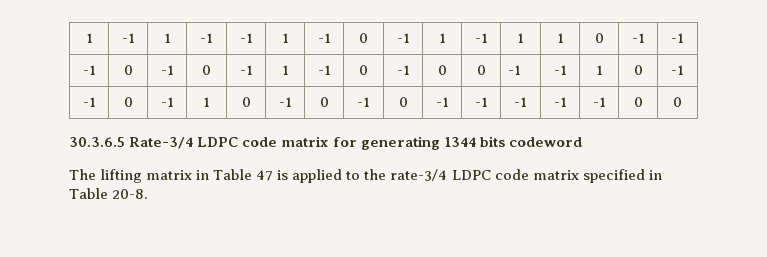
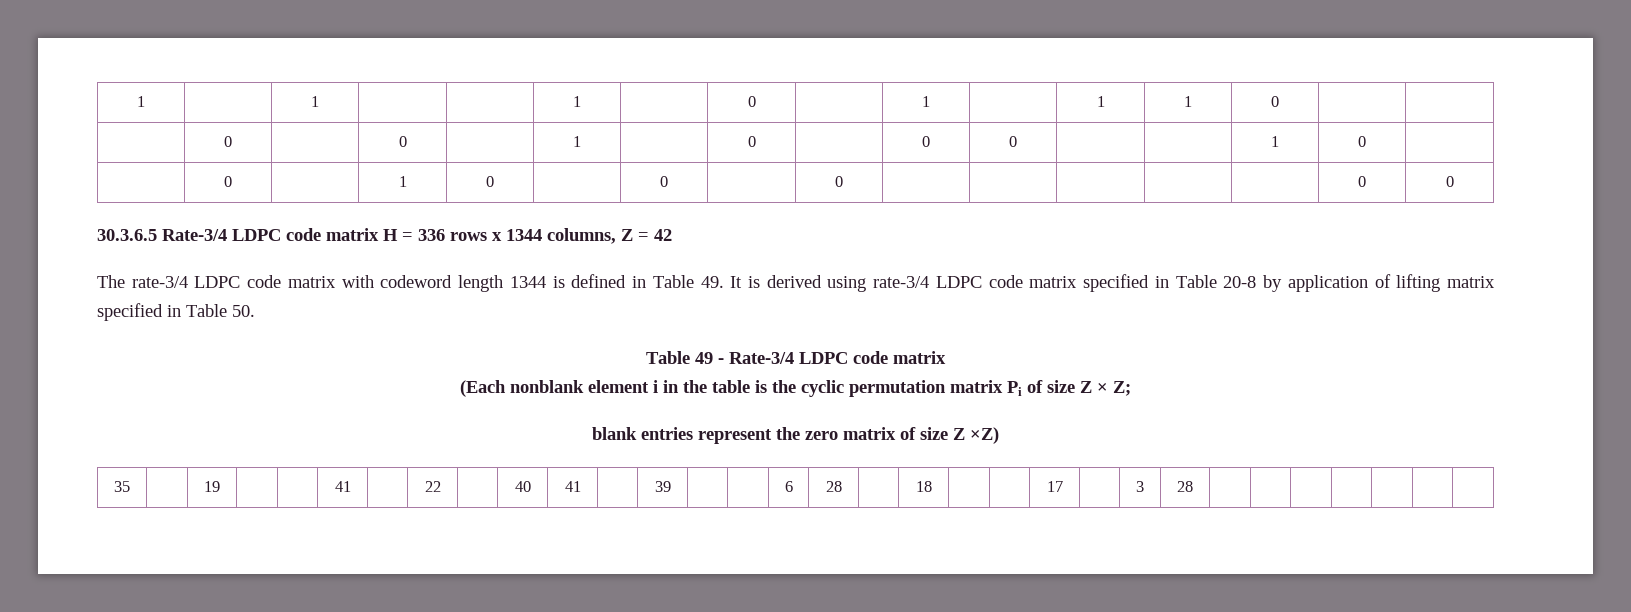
[85,33,93,43] [121,33,135,43] [163,33,171,43] [200,33,213,43] [239,33,253,43] [281,33,289,43] [317,33,331,43] [359,33,368,43] [396,33,410,43] [438,33,446,43] [474,33,488,43] [517,33,524,43] [556,33,564,43] [594,33,604,43] [631,33,645,43] [671,33,684,43] [82,65,96,75] [123,65,133,75] [160,65,174,75] [202,65,211,75] [239,65,253,75] [281,65,289,75] [317,65,331,75] [359,65,368,75] [396,65,410,75] 1 | -1 | 1 | -1 | -1 | 1 | -1 | 0 | -1 | 1 | -1 | 1 | 1 | 0 | -1 | -1 // -1 | 0 | -1 | 0 | -1 | 1 | -1 | 0 | -1 -> [137,96,145,107] [311,96,319,107] [573,96,581,107] [747,96,756,107] [922,96,930,107] [1096,96,1105,107] [1184,96,1192,107] [1271,96,1279,107] [224,136,232,147] [398,136,407,147] [573,136,581,147] [747,136,756,147] 1 | | 1 | | | 1 | | 0 | | 1 | | 1 | 1 | 0 | | // | 0 | | 0 | | 1 | | 0 |
[507,65,521,75] [553,65,567,75] [595,65,603,75] [633,65,643,75] [671,65,684,75] [82,97,96,107] [123,97,133,107] [160,97,174,107] [203,97,210,107] [241,97,251,107] [278,97,292,107] [319,97,329,107] [357,97,370,107] [398,97,408,107] [435,97,449,107] [474,97,488,107] [514,97,527,107] [553,97,567,107] [592,97,606,107] -1 | -1 | 1 | 0 | -1 // -1 | 0 | -1 | 1 | 0 | -1 | 0 | -1 | 0 | -1 | -1 | -1 | -1 | -1 -> [1271,136,1279,147] [1358,136,1366,147] [224,176,232,187] [398,176,407,187] [486,176,494,187] [660,176,668,187] [835,176,843,187] | | 1 | 0 | // | 0 | | 1 | 0 | | 0 | | 0 | | | | |
[333,136,583,150] [69,169,387,183] for generating 1344 bits codeword // The lifting matrix in Table 47 is applied to the -> [383,228,672,244] [97,274,867,292] H = 336 rows x 1344 columns, Z = 42 // The rate-3/4 LDPC code matrix with codeword length 1344 is defined in Table 49. It is derived using
[112,189,149,199] 20-8. -> [1223,274,1496,292] [97,303,255,321] [646,351,946,364] [460,380,1131,397] [592,427,999,444] [114,481,130,492] [204,481,220,492] [334,481,351,492] [424,481,441,492] [514,481,531,492] [564,481,581,492] [654,481,671,492] [784,481,793,492] [825,481,842,492] [915,481,932,492] [1046,481,1063,492] [1136,481,1144,492] [1177,481,1193,492] 20-8 by application of lifting matrix specified in Table 50. // Table 49 - Rate-3/4 LDPC code matrix // (Each nonblank element i in the table is the cyclic permutation matrix Pi of size Z × Z; // blank entries represent the zero matrix of size Z ×Z) // 35 | | 19 | | | 41 | | 22 | | 40 | 41 | | 39 | | | 6 | 28 | | 18 | | | 17 | | 3 | 28 | | | | | | |

